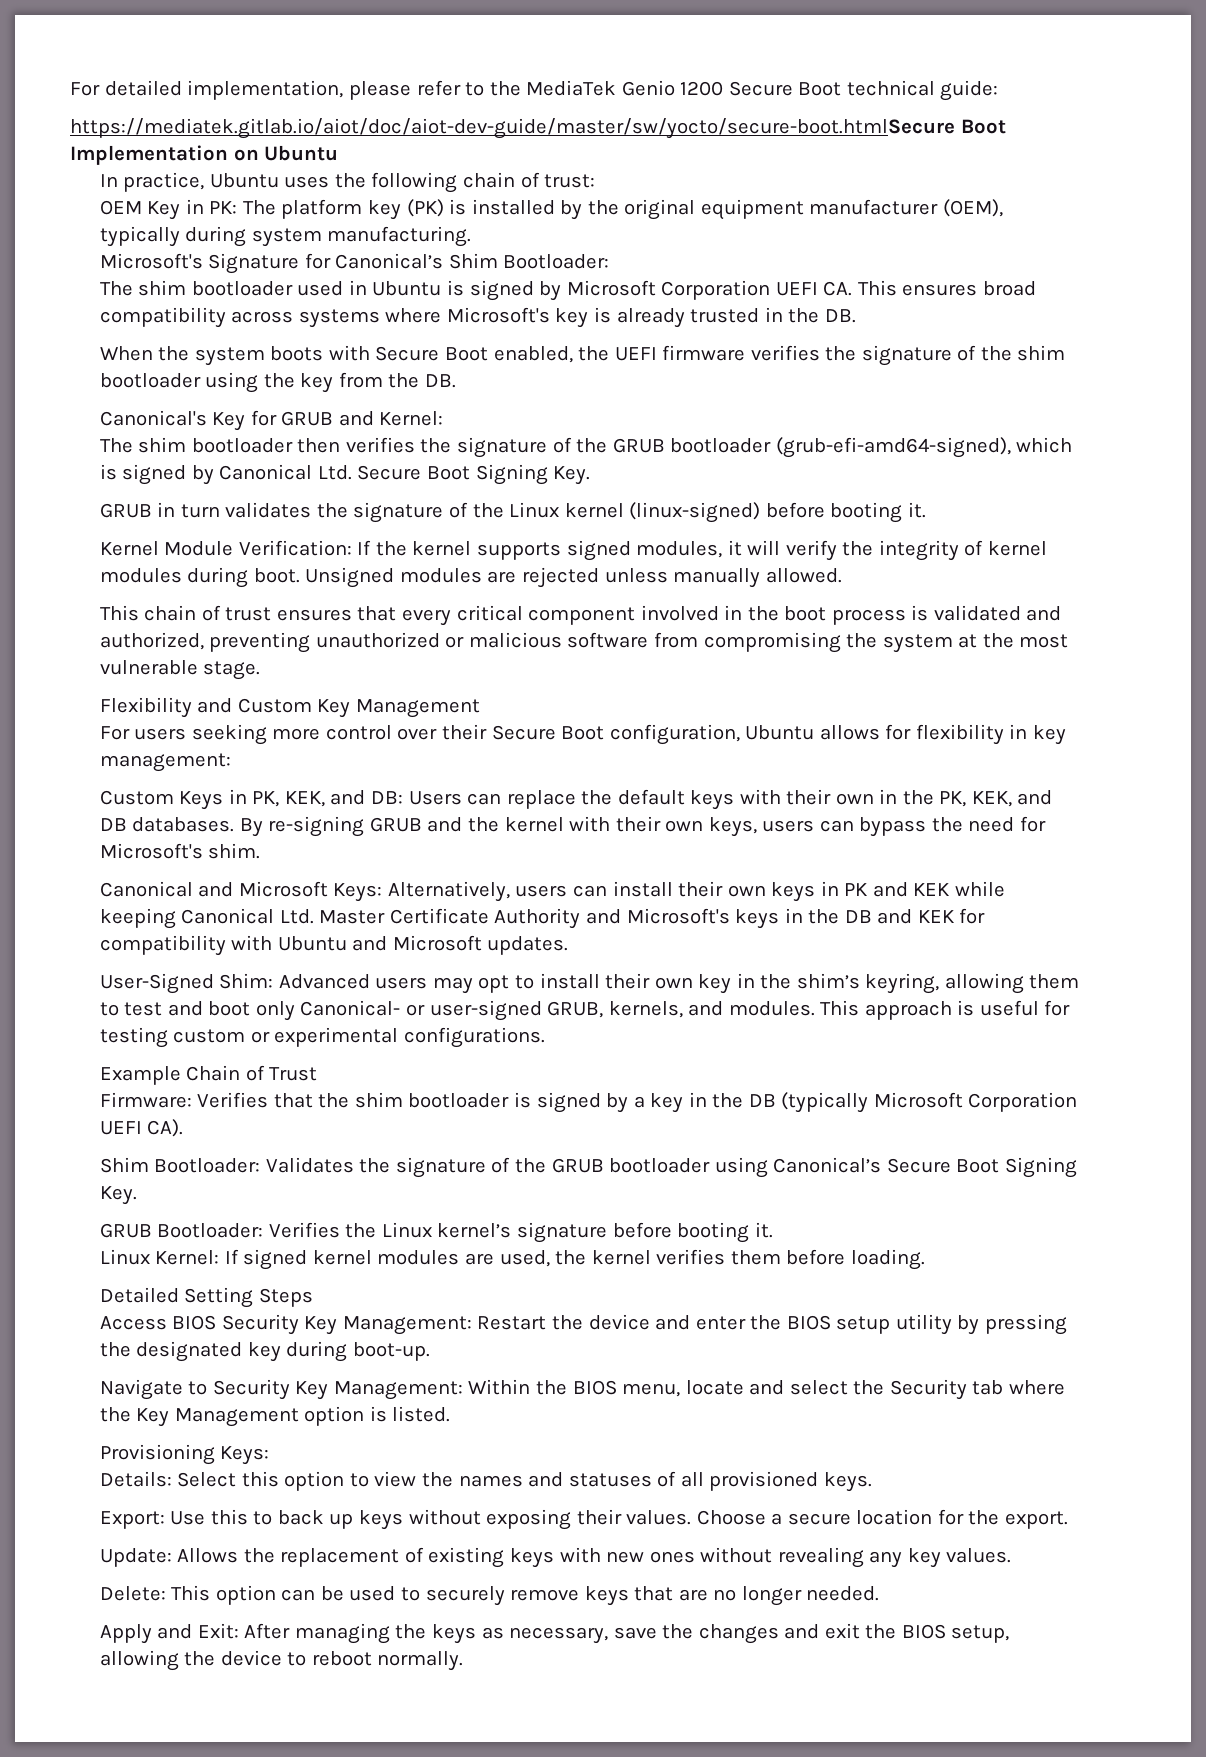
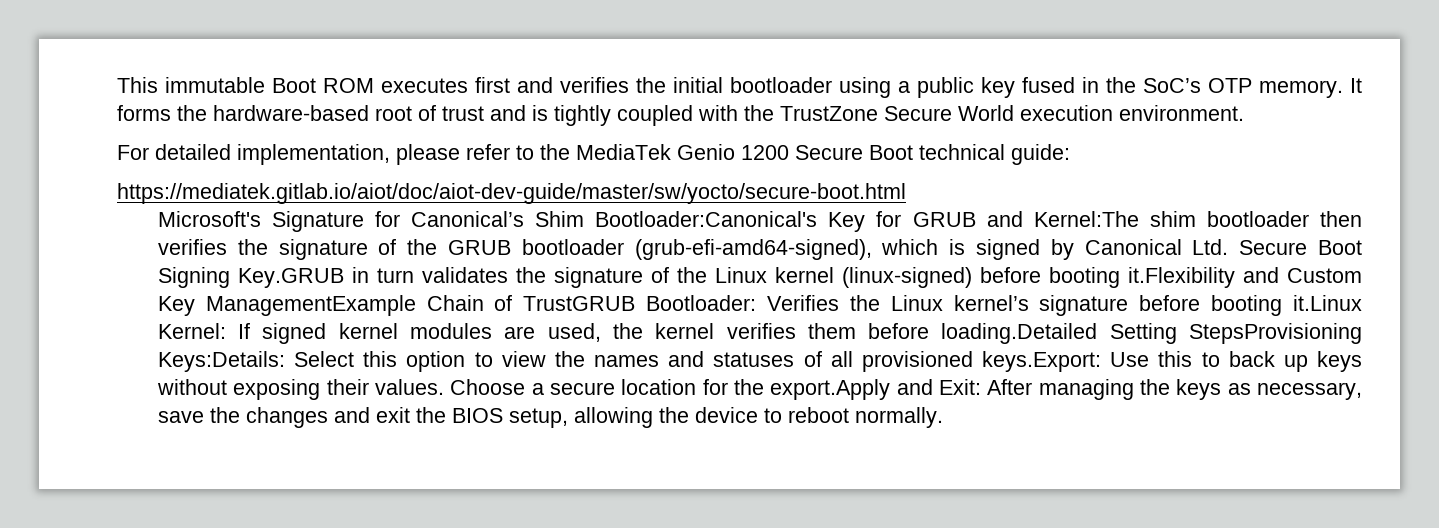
(70, 89) none -> [117,77,1363,98] [117,105,1245,126] This immutable Boot ROM executes first and verifies the initial bootloader using a public key fused in the SoC’s OTP memory. It forms the hardware-based root of trust and is tightly coupled with the TrustZone Secure World execution environment. //
[70,118,1006,139] [70,145,339,165] [99,172,596,193] [99,199,1003,220] [99,226,472,247] https://mediatek.gitlab.io/aiot/doc/aiot-dev-guide/master/sw/yocto/secure-boot.htmlSecure Boot Implementation on Ubuntu // In practice, Ubuntu uses the following chain of trust: // OEM Key in PK: The platform key (PK) is installed by the original equipment manufacturer (OEM), typically during system manufacturing. -> [117,183,907,204] https://mediatek.gitlab.io/aiot/doc/aiot-dev-guide/master/sw/yocto/secure-boot.html
[503,254,610,269] [99,280,1036,301] [99,307,856,328] [99,345,1066,366] [99,372,456,393] [99,410,207,426] Bootloader: // The shim bootloader used in Ubuntu is signed by Microsoft Corporation UEFI CA. This ensures broad compatibility across systems where Microsoft's key is already trusted in the DB. // When the system boots with Secure Boot enabled, the UEFI firmware verifies the signature of the shim bootloader using the key from the DB. // Canonical's -> [595,211,818,227] Bootloader:Canonical's
[379,411,444,426] [99,438,133,453] Kernel: // The -> [1033,211,1139,227] Kernel:The
[553,466,591,485] [99,503,152,518] Key. // GRUB -> [237,268,344,288] Key.GRUB
[907,502,926,518] [99,540,1047,561] [99,567,842,588] [99,605,1062,626] [99,632,1069,653] [99,660,261,680] [99,697,480,718] [99,724,1066,745] [99,753,231,772] [99,789,1053,810] [99,816,1046,837] [99,843,261,859] [99,881,1005,902] [99,908,986,929] [99,935,569,956] [99,973,1080,994] [99,1000,1071,1021] [99,1027,545,1048] [99,1065,318,1085] [99,1092,1078,1113] [99,1119,184,1137] [99,1157,1077,1178] [99,1186,137,1205] [99,1223,152,1238] it. // Kernel Module Verification: If the kernel supports signed modules, it will verify the integrity of kernel modules during boot. Unsigned modules are rejected unless manually allowed. // This chain of trust ensures that every critical component involved in the boot process is validated and authorized, preventing unauthorized or malicious software from compromising the system at the most vulnerable stage. // Flexibility and Custom Key Management // For users seeking more control over their Secure Boot configuration, Ubuntu allows for flexibility in key management: // Custom Keys in PK, KEK, and DB: Users can replace the default keys with their own in the PK, KEK, and DB databases. By re-signing GRUB and the kernel with their own keys, users can bypass the need for Microsoft's shim. // Canonical and Microsoft Keys: Alternatively, users can install their own keys in PK and KEK while keeping Canonical Ltd. Master Certificate Authority and Microsoft's keys in the DB and KEK for compatibility with Ubuntu and Microsoft updates. // User-Signed Shim: Advanced users may opt to install their own key in the shim’s keyring, allowing them to test and boot only Canonical- or user-signed GRUB, kernels, and modules. This approach is useful for testing custom or experimental configurations. // Example Chain of Trust // Firmware: Verifies that the shim bootloader is signed by a key in the DB (typically Microsoft Corporation UEFI CA). // Shim Bootloader: Validates the signature of the GRUB bootloader using Canonical’s Secure Boot Signing Key. // GRUB -> [1127,267,1362,288] [157,295,636,316] it.Flexibility and Custom Key ManagementExample Chain of TrustGRUB
[754,1222,773,1238] [99,1249,150,1265] it. // Linux -> [1293,295,1362,311] it.Linux
[850,1249,925,1270] [99,1287,313,1308] [99,1314,1067,1335] [99,1341,430,1362] [99,1379,1065,1400] [99,1406,451,1427] [99,1444,270,1465] [99,1471,172,1487] loading. // Detailed Setting Steps // Access BIOS Security Key Management: Restart the device and enter the BIOS setup utility by pressing the designated key during boot-up. // Navigate to Security Key Management: Within the BIOS menu, locate and select the Security tab where the Key Management option is listed. // Provisioning Keys: // Details: -> [941,323,1362,344] [157,351,285,372] loading.Detailed Setting StepsProvisioning Keys:Details:
[823,1472,872,1492] [99,1511,165,1529] keys. // Export: -> [982,351,1102,372] keys.Export:
[1004,1511,1068,1529] [99,1547,1012,1568] [99,1585,880,1606] [99,1624,152,1644] export. // Update: Allows the replacement of existing keys with new ones without revealing any key values. // Delete: This option can be used to securely remove keys that are no longer needed. // Apply -> [770,379,891,400] export.Apply

